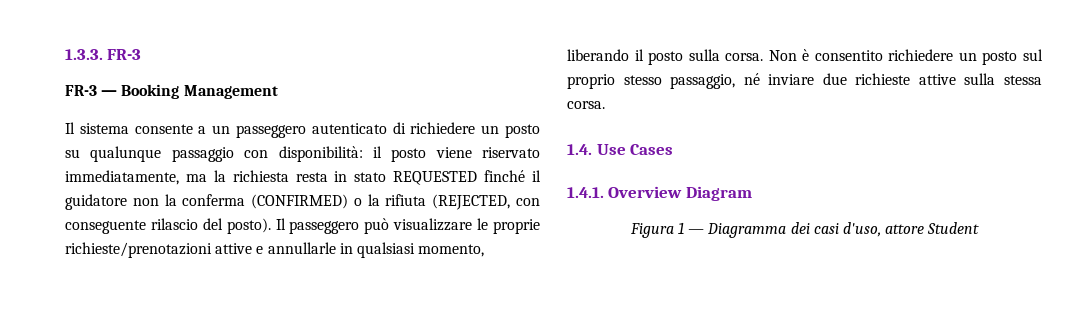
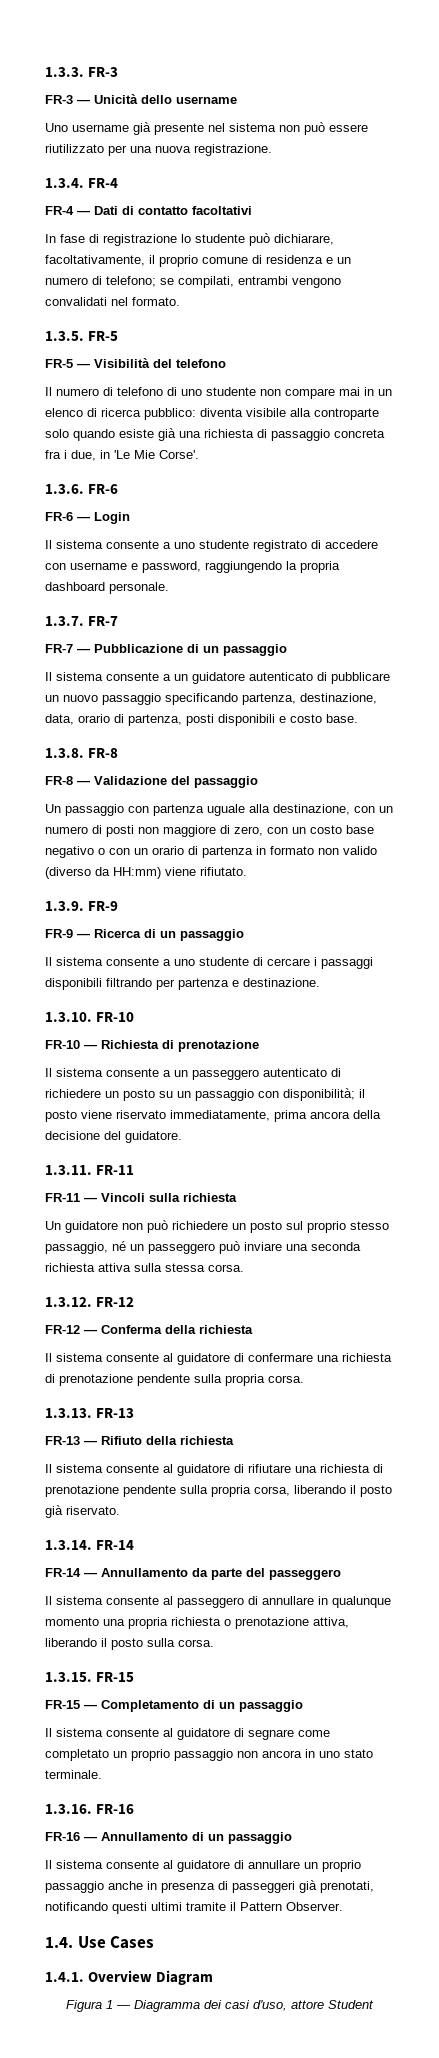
[121,84,278,99] Booking Management -> [94,94,237,104] [45,122,368,135] [45,144,272,156] [45,178,119,188] [45,206,252,215] [45,233,334,246] [45,255,351,267] [45,276,341,288] [45,297,180,306] [45,331,119,341] [45,358,226,368] [45,387,392,399] [45,408,379,420] [45,428,385,441] [45,450,199,461] [45,484,119,494] [45,512,130,524] [45,540,378,552] [45,561,340,573] [45,582,169,594] [45,616,119,626] [45,644,287,656] [45,672,390,684] [45,693,377,705] [45,714,358,726] [45,748,119,758] [45,776,258,788] [45,804,393,816] [45,825,374,837] [45,846,377,858] [45,867,247,879] [45,901,119,911] [45,929,244,941] [45,957,373,969] [45,978,320,990] [45,1012,135,1022] [45,1040,259,1052] Unicità dello username // Uno username già presente nel sistema non può essere riutilizzato per una nuova registrazione. // 1.3.4. FR-4 // FR-4 — Dati di contatto facoltativi // In fase di registrazione lo studente può dichiarare, facoltativamente, il proprio comune di residenza e un numero di telefono; se compilati, entrambi vengono convalidati nel formato. // 1.3.5. FR-5 // FR-5 — Visibilità del telefono // Il numero di telefono di uno studente non compare mai in un elenco di ricerca pubblico: diventa visibile alla controparte solo quando esiste già una richiesta di passaggio concreta fra i due, in 'Le Mie Corse'. // 1.3.6. FR-6 // FR-6 — Login // Il sistema consente a uno studente registrato di accedere con username e password, raggiungendo la propria dashboard personale. // 1.3.7. FR-7 // FR-7 — Pubblicazione di un passaggio // Il sistema consente a un guidatore autenticato di pubblicare un nuovo passaggio specificando partenza, destinazione, data, orario di partenza, posti disponibili e costo base. // 1.3.8. FR-8 // FR-8 — Validazione del passaggio // Un passaggio con partenza uguale alla destinazione, con un numero di posti non maggiore di zero, con un costo base negativo o con un orario di partenza in formato non valido (diverso da HH:mm) viene rifiutato. // 1.3.9. FR-9 // FR-9 — Ricerca di un passaggio // Il sistema consente a uno studente di cercare i passaggi disponibili filtrando per partenza e destinazione. // 1.3.10. FR-10 // FR-10 — Richiesta di prenotazione
[90,146,363,162] qualunque passaggio con disponibilità: -> [177,1088,355,1101] un passaggio con disponibilità;
[185,170,542,185] [65,194,540,210] [65,218,541,234] [65,242,485,258] [567,49,883,65] ma la richiesta resta in stato REQUESTED finché il guidatore non la conferma (CONFIRMED) o la rifiuta (REJECTED, con conseguente rilascio del posto). Il passeggero può visualizzare le proprie richieste/prenotazioni attive e annullarle in qualsiasi momento, liberando il posto sulla corsa. Non è consentito -> [274,1110,381,1122] [45,1131,182,1143] [45,1165,135,1175] [45,1193,237,1202] [45,1220,168,1233] prima ancora della decisione del guidatore. // 1.3.11. FR-11 // FR-11 — Vincoli sulla richiesta // Un guidatore non può
[768,73,1042,85] [567,101,605,109] inviare due richieste attive sulla stessa corsa. -> [130,1241,361,1254] [45,1263,244,1272] [45,1297,135,1307] [45,1325,253,1334] [45,1353,392,1365] [45,1374,304,1386] [45,1408,135,1418] [45,1436,234,1445] [45,1464,383,1476] [45,1485,392,1497] [45,1505,120,1518] [45,1540,135,1550] [45,1568,341,1580] [45,1596,391,1608] [45,1617,349,1629] [45,1638,214,1650] [45,1672,135,1682] [45,1700,303,1712] [45,1728,330,1740] [45,1749,373,1761] [45,1770,102,1779] [45,1804,135,1814] [45,1832,292,1844] [45,1860,361,1872] [45,1880,374,1893] [45,1902,343,1914] un passeggero può inviare una seconda richiesta attiva sulla stessa corsa. // 1.3.12. FR-12 // FR-12 — Conferma della richiesta // Il sistema consente al guidatore di confermare una richiesta di prenotazione pendente sulla propria corsa. // 1.3.13. FR-13 // FR-13 — Rifiuto della richiesta // Il sistema consente al guidatore di rifiutare una richiesta di prenotazione pendente sulla propria corsa, liberando il posto già riservato. // 1.3.14. FR-14 // FR-14 — Annullamento da parte del passeggero // Il sistema consente al passeggero di annullare in qualunque momento una propria richiesta o prenotazione attiva, liberando il posto sulla corsa. // 1.3.15. FR-15 // FR-15 — Completamento di un passaggio // Il sistema consente al guidatore di segnare come completato un proprio passaggio non ancora in uno stato terminale. // 1.3.16. FR-16 // FR-16 — Annullamento di un passaggio // Il sistema consente al guidatore di annullare un proprio passaggio anche in presenza di passeggeri già prenotati, notificando questi ultimi tramite il Pattern Observer.

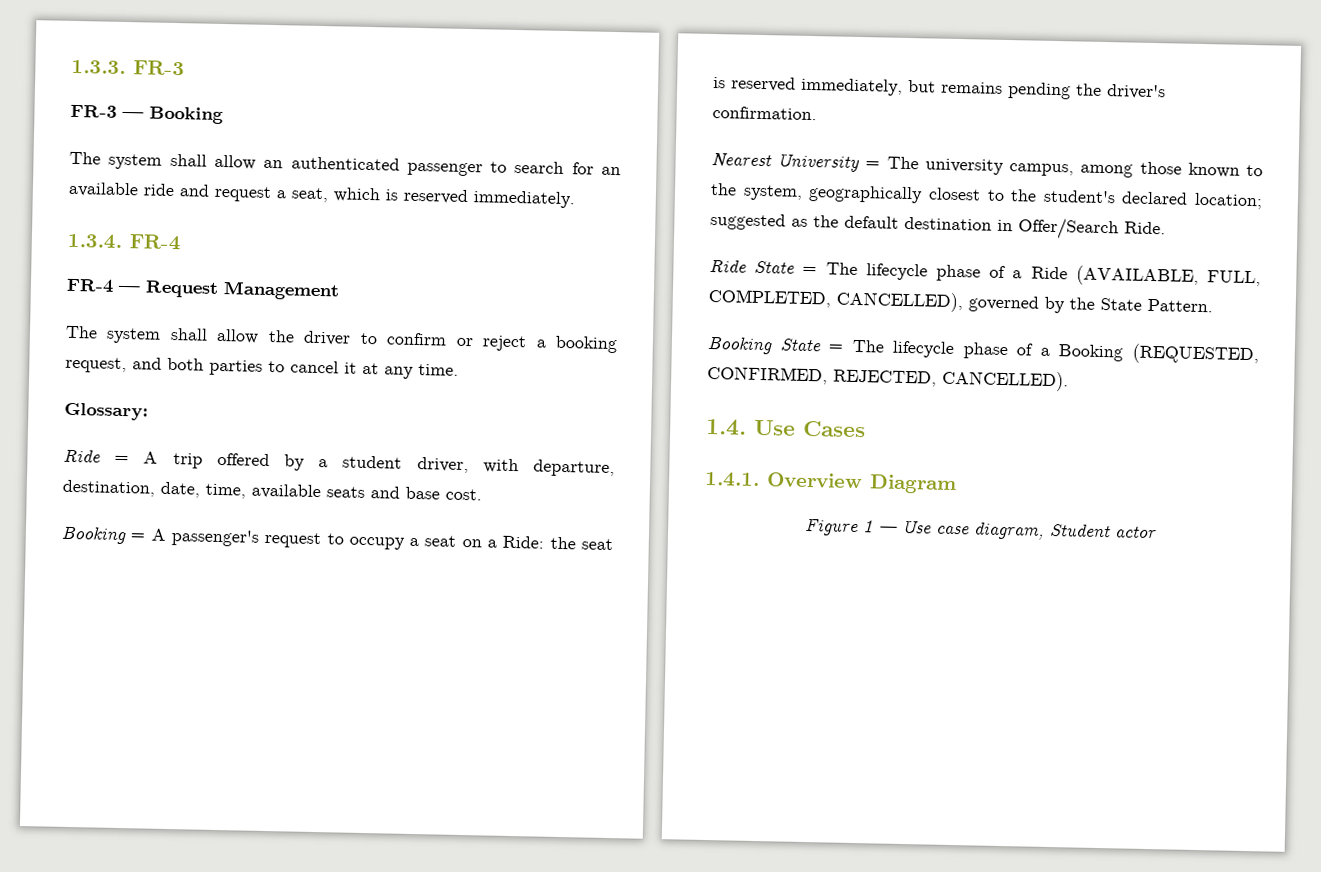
[94,94,237,104] [45,122,368,135] [45,144,272,156] [45,178,119,188] [45,206,252,215] [45,233,334,246] [45,255,351,267] [45,276,341,288] [45,297,180,306] [45,331,119,341] [45,358,226,368] [45,387,392,399] [45,408,379,420] [45,428,385,441] [45,450,199,461] [45,484,119,494] [45,512,130,524] [45,540,378,552] [45,561,340,573] [45,582,169,594] [45,616,119,626] [45,644,287,656] [45,672,390,684] [45,693,377,705] [45,714,358,726] [45,748,119,758] [45,776,258,788] [45,804,393,816] [45,825,374,837] [45,846,377,858] [45,867,247,879] [45,901,119,911] [45,929,244,941] [45,957,373,969] [45,978,320,990] [45,1012,135,1022] [45,1040,259,1052] [45,1068,341,1080] [45,1088,365,1101] [45,1110,381,1122] [45,1131,182,1143] [45,1165,135,1175] [45,1193,237,1202] [45,1220,389,1233] [45,1241,361,1254] [45,1263,244,1272] [45,1297,135,1307] [45,1325,253,1334] [45,1353,392,1365] [45,1374,304,1386] [45,1408,135,1418] [45,1436,234,1445] [45,1464,383,1476] [45,1485,392,1497] [45,1505,120,1518] [45,1540,135,1550] [45,1568,341,1580] [45,1596,391,1608] [45,1617,349,1629] [45,1638,214,1650] [45,1672,135,1682] [45,1700,303,1712] [45,1728,330,1740] [45,1749,373,1761] [45,1770,102,1779] [45,1804,135,1814] [45,1832,292,1844] [45,1860,361,1872] [45,1880,374,1893] [45,1902,343,1914] Unicità dello username // Uno username già presente nel sistema non può essere riutilizzato per una nuova registrazione. // 1.3.4. FR-4 // FR-4 — Dati di contatto facoltativi // In fase di registrazione lo studente può dichiarare, facoltativamente, il proprio comune di residenza e un numero di telefono; se compilati, entrambi vengono convalidati nel formato. // 1.3.5. FR-5 // FR-5 — Visibilità del telefono // Il numero di telefono di uno studente non compare mai in un elenco di ricerca pubblico: diventa visibile alla controparte solo quando esiste già una richiesta di passaggio concreta fra i due, in 'Le Mie Corse'. // 1.3.6. FR-6 // FR-6 — Login // Il sistema consente a uno studente registrato di accedere con username e password, raggiungendo la propria dashboard personale. // 1.3.7. FR-7 // FR-7 — Pubblicazione di un passaggio // Il sistema consente a un guidatore autenticato di pubblicare un nuovo passaggio specificando partenza, destinazione, data, orario di partenza, posti disponibili e costo base. // 1.3.8. FR-8 // FR-8 — Validazione del passaggio // Un passaggio con partenza uguale alla destinazione, con un numero di posti non maggiore di zero, con un costo base negativo o con un orario di partenza in formato non valido (diverso da HH:mm) viene rifiutato. // 1.3.9. FR-9 // FR-9 — Ricerca di un passaggio // Il sistema consente a uno studente di cercare i passaggi disponibili filtrando per partenza e destinazione. // 1.3.10. FR-10 // FR-10 — Richiesta di prenotazione // Il sistema consente a un passeggero autenticato di richiedere un posto su un passaggio con disponibilità; il posto viene riservato immediatamente, prima ancora della decisione del guidatore. // 1.3.11. FR-11 // FR-11 — Vincoli sulla richiesta // Un guidatore non può richiedere un posto sul proprio stesso passaggio, né un passeggero può inviare una seconda richiesta attiva sulla stessa corsa. // 1.3.12. FR-12 // FR-12 — Conferma della richiesta // Il sistema consente al guidatore di confermare una richiesta di prenotazione pendente sulla propria corsa. // 1.3.13. FR-13 // FR-13 — Rifiuto della richiesta // Il sistema consente al guidatore di rifiutare una richiesta di prenotazione pendente sulla propria corsa, liberando il posto già riservato. // 1.3.14. FR-14 // FR-14 — Annullamento da parte del passeggero // Il sistema consente al passeggero di annullare in qualunque momento una propria richiesta o prenotazione attiva, liberando il posto sulla corsa. // 1.3.15. FR-15 // FR-15 — Completamento di un passaggio // Il sistema consente al guidatore di segnare come completato un proprio passaggio non ancora in uno stato terminale. // 1.3.16. FR-16 // FR-16 — Annullamento di un passaggio // Il sistema consente al guidatore di annullare un proprio passaggio anche in presenza di passeggeri già prenotati, notificando questi ultimi tramite il Pattern Observer. -> [149,106,224,125] [69,151,621,177] [68,181,575,209] [67,233,182,251] [66,278,340,301] [65,325,618,354] [65,356,459,379] [64,402,149,421] [63,448,615,478] [62,479,482,501] [61,525,614,551] [713,76,1166,100] [712,105,817,121] [711,152,1263,178] [710,182,1263,210] [710,212,1166,241] [709,258,1261,287] [708,288,1213,314] [707,335,1259,366] [707,365,1069,392] Booking // The system shall allow an authenticated passenger to search for an available ride and request a seat, which is reserved immediately. // 1.3.4. FR-4 // FR-4 — Request Management // The system shall allow the driver to confirm or reject a booking request, and both parties to cancel it at any time. // Glossary: // Ride = A trip offered by a student driver, with departure, destination, date, time, available seats and base cost. // Booking = A passenger's request to occupy a seat on a Ride: the seat is reserved immediately, but remains pending the driver's confirmation. // Nearest University = The university campus, among those known to the system, geographically closest to the student's declared location; suggested as the default destination in Offer/Search Ride. // Ride State = The lifecycle phase of a Ride (AVAILABLE, FULL, COMPLETED, CANCELLED), governed by the State Pattern. // Booking State = The lifecycle phase of a Booking (REQUESTED, CONFIRMED, REJECTED, CANCELLED).
[66,2000,102,2012] Figura -> [804,517,859,537] Figure
[134,2000,374,2012] Diagramma dei casi d'uso, attore Student -> [901,519,1157,540] Use case diagram, Student actor

